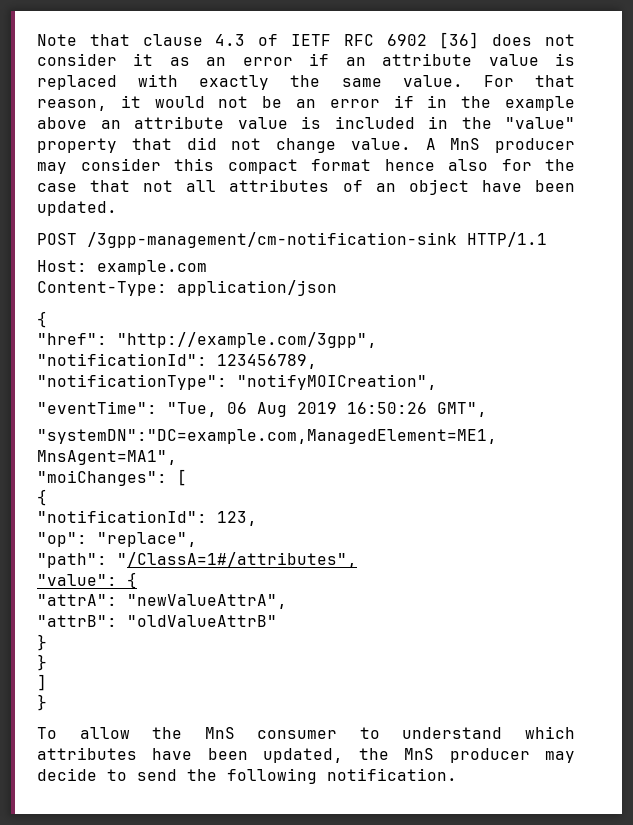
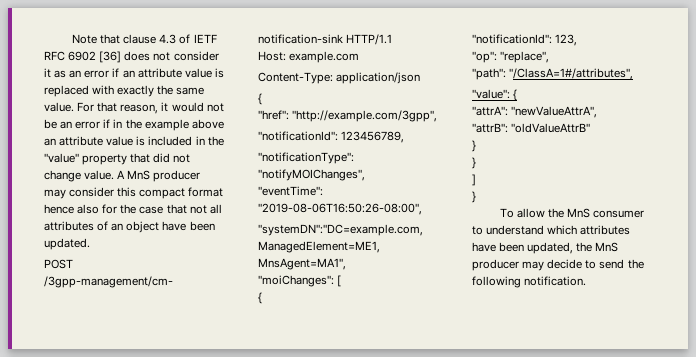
[237,374,437,390] "notifyMOICreation", -> [258,169,365,181] "notifyMOIChanges",
[167,402,487,417] "Tue, 06 Aug 2019 16:50:26 GMT", -> [258,203,422,215] "2019-08-06T16:50:26-08:00",

